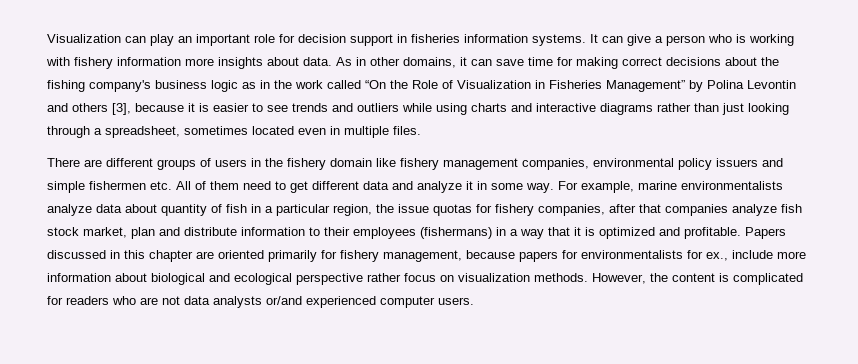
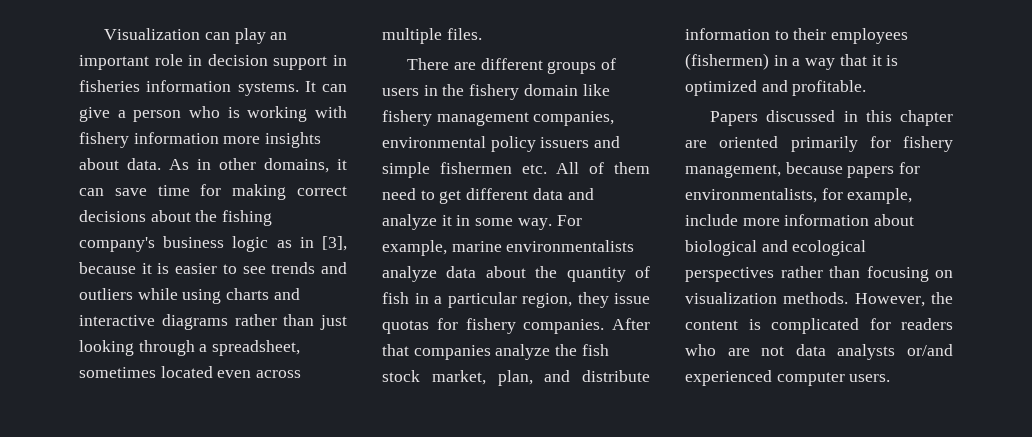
[279,34,295,43] for -> [188,55,203,66] in
[274,80,796,92] [47,103,108,112] the work called “On the Role of Visualization in Fisheries Management” by Polina Levontin and others -> (314, 242) none
[330,126,340,135] in -> [256,370,302,378] across
(157, 208) none -> [535,266,558,278] the
[376,204,394,213] the -> [577,292,609,308] they
[538,204,636,216] companies, after -> [523,318,650,334] companies. After
(777, 210) none -> [555,344,578,356] the
[131,227,155,239] plan -> [497,370,533,386] plan,
[420,227,492,239] (fishermans) -> [685,53,769,70] (fishermen)
(741, 233) none -> (867, 88) //
[581,250,728,261] environmentalists for ex., -> [685,188,913,204] environmentalists, for example,
[296,273,436,285] perspective rather focus -> [685,266,929,282] perspectives rather than focusing

